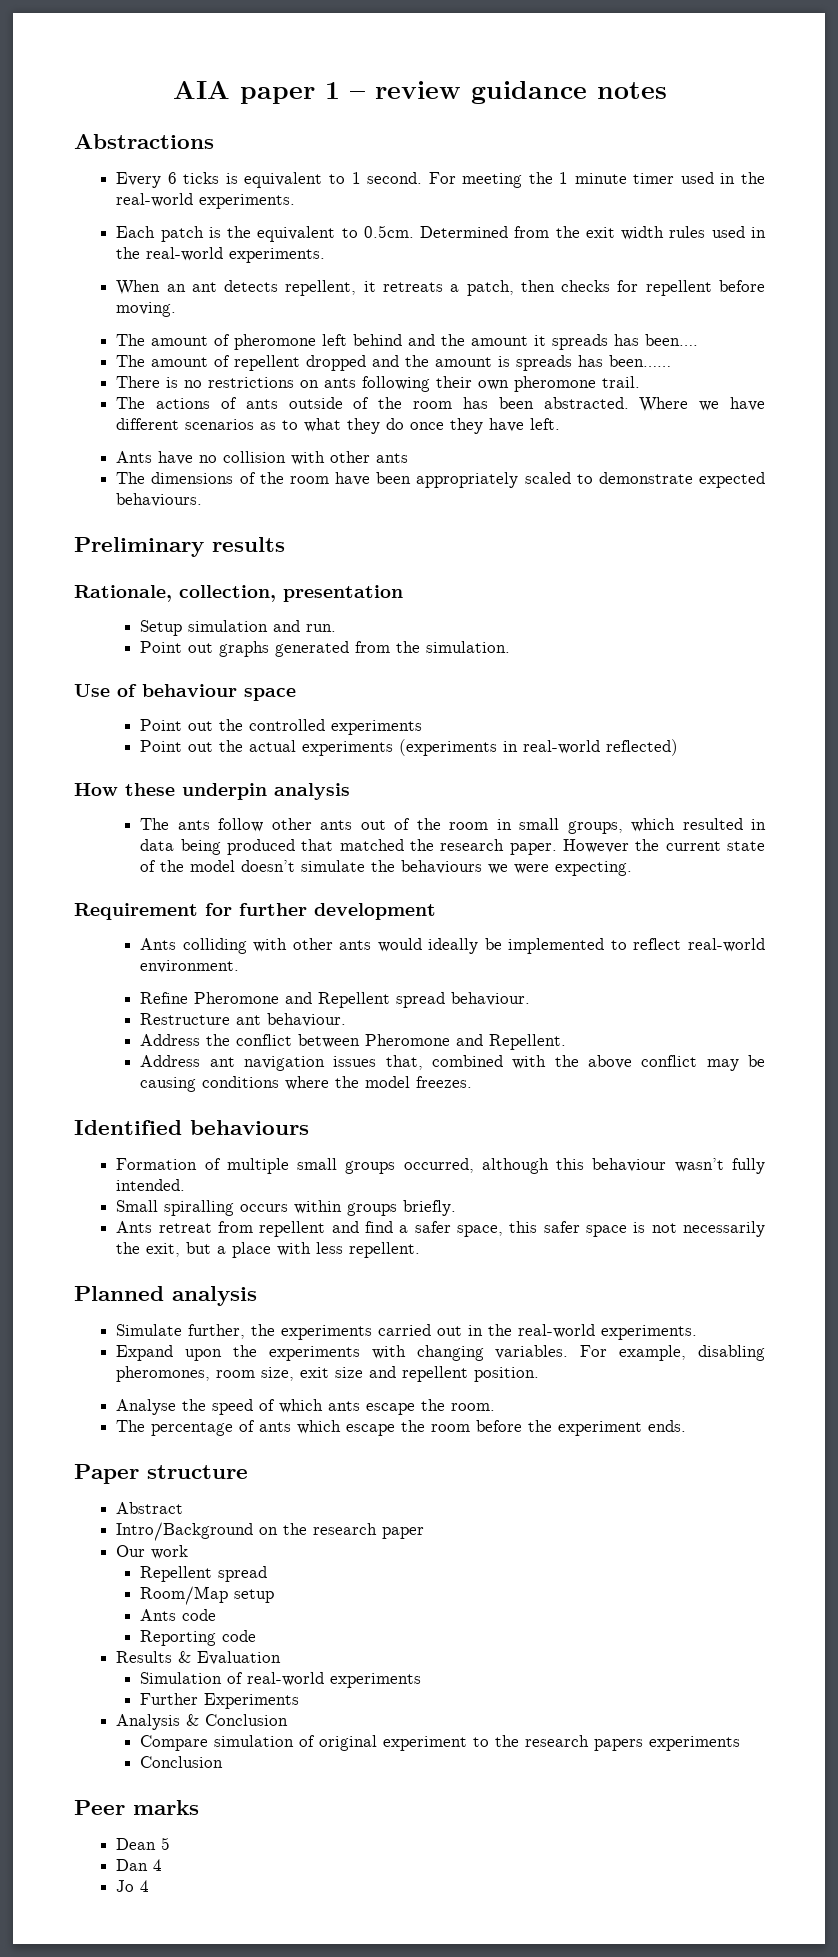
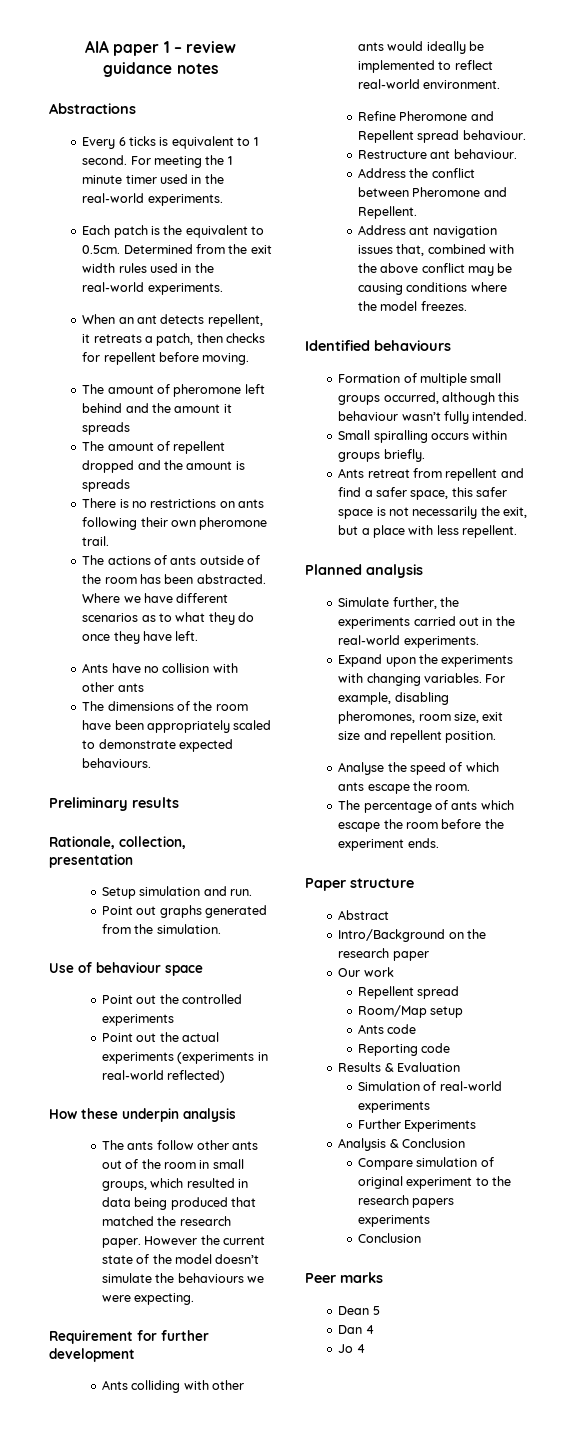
[614,334,699,346] has been…. -> (131, 428) none
[578,355,672,367] has been…… -> (131, 485) none

